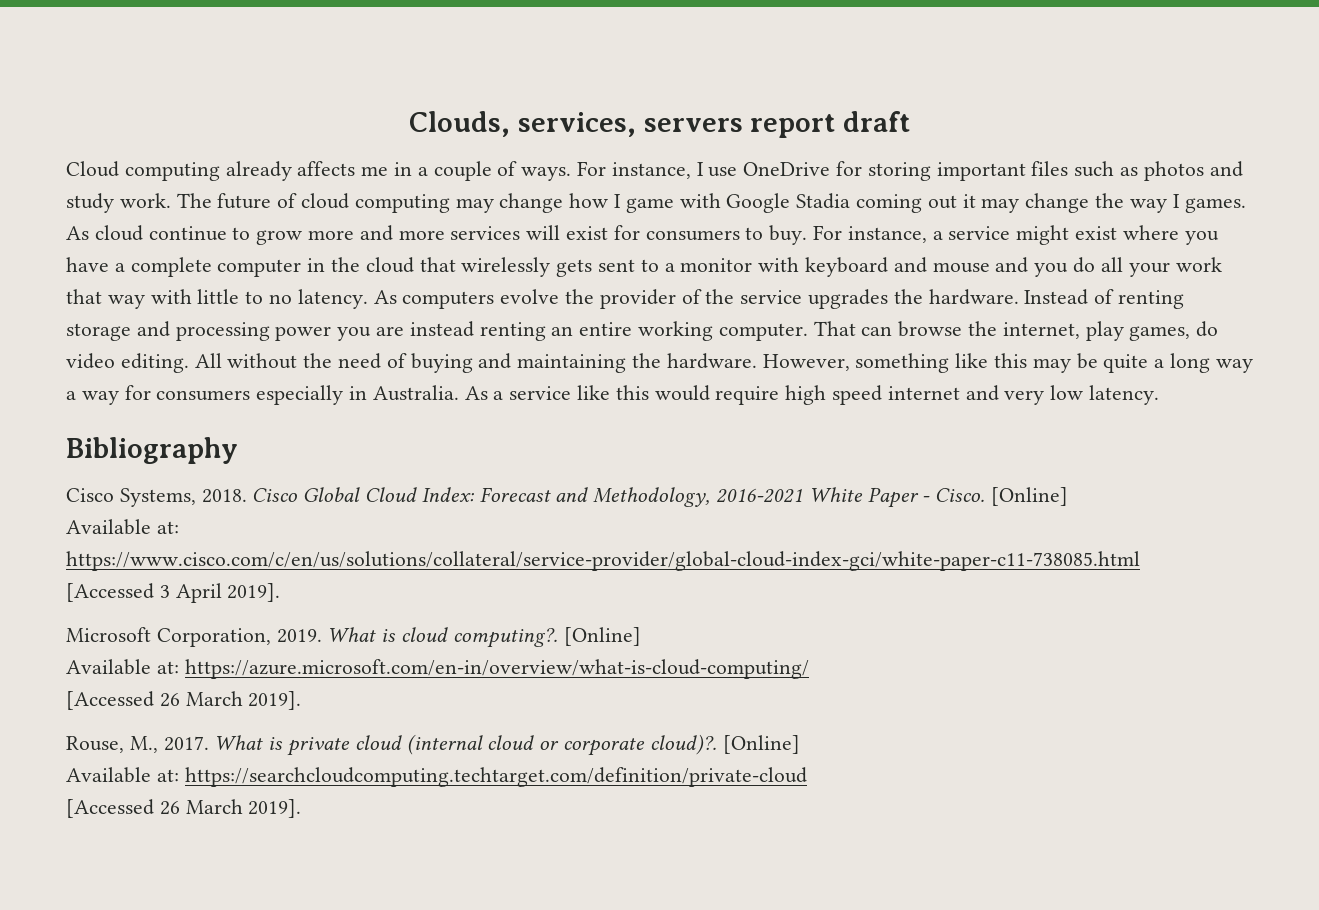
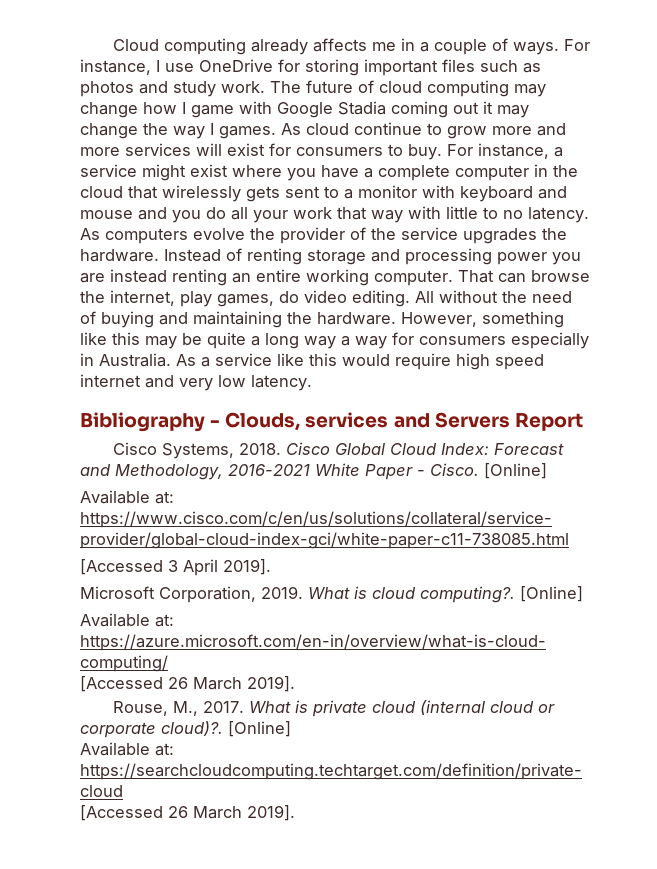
[409,111,910,138] Clouds, services, servers report draft // -> (112, 45) none
(238, 450) none -> [210,412,583,431] - Clouds, services and Servers Report

